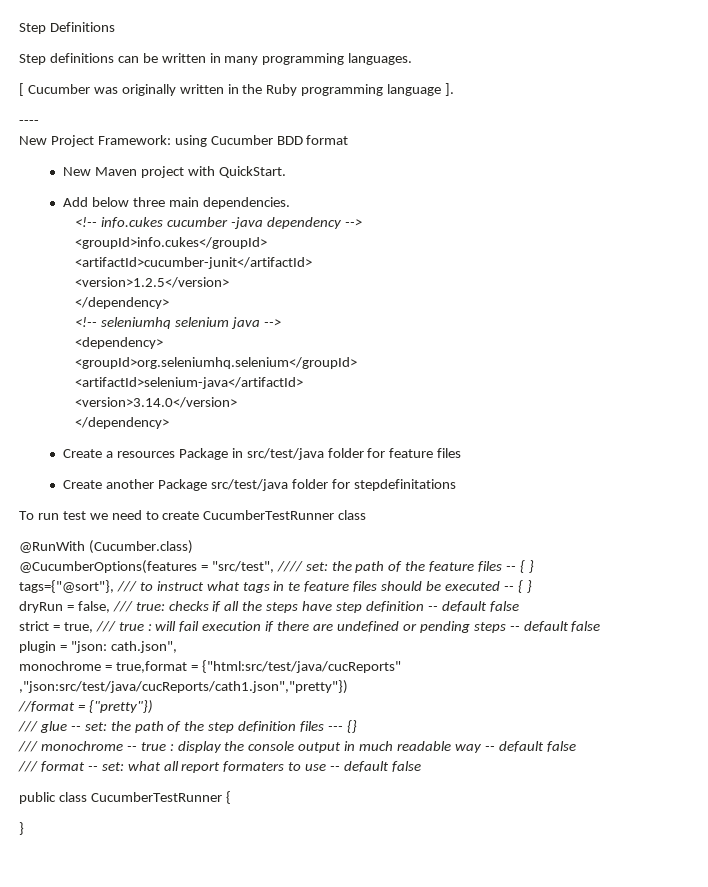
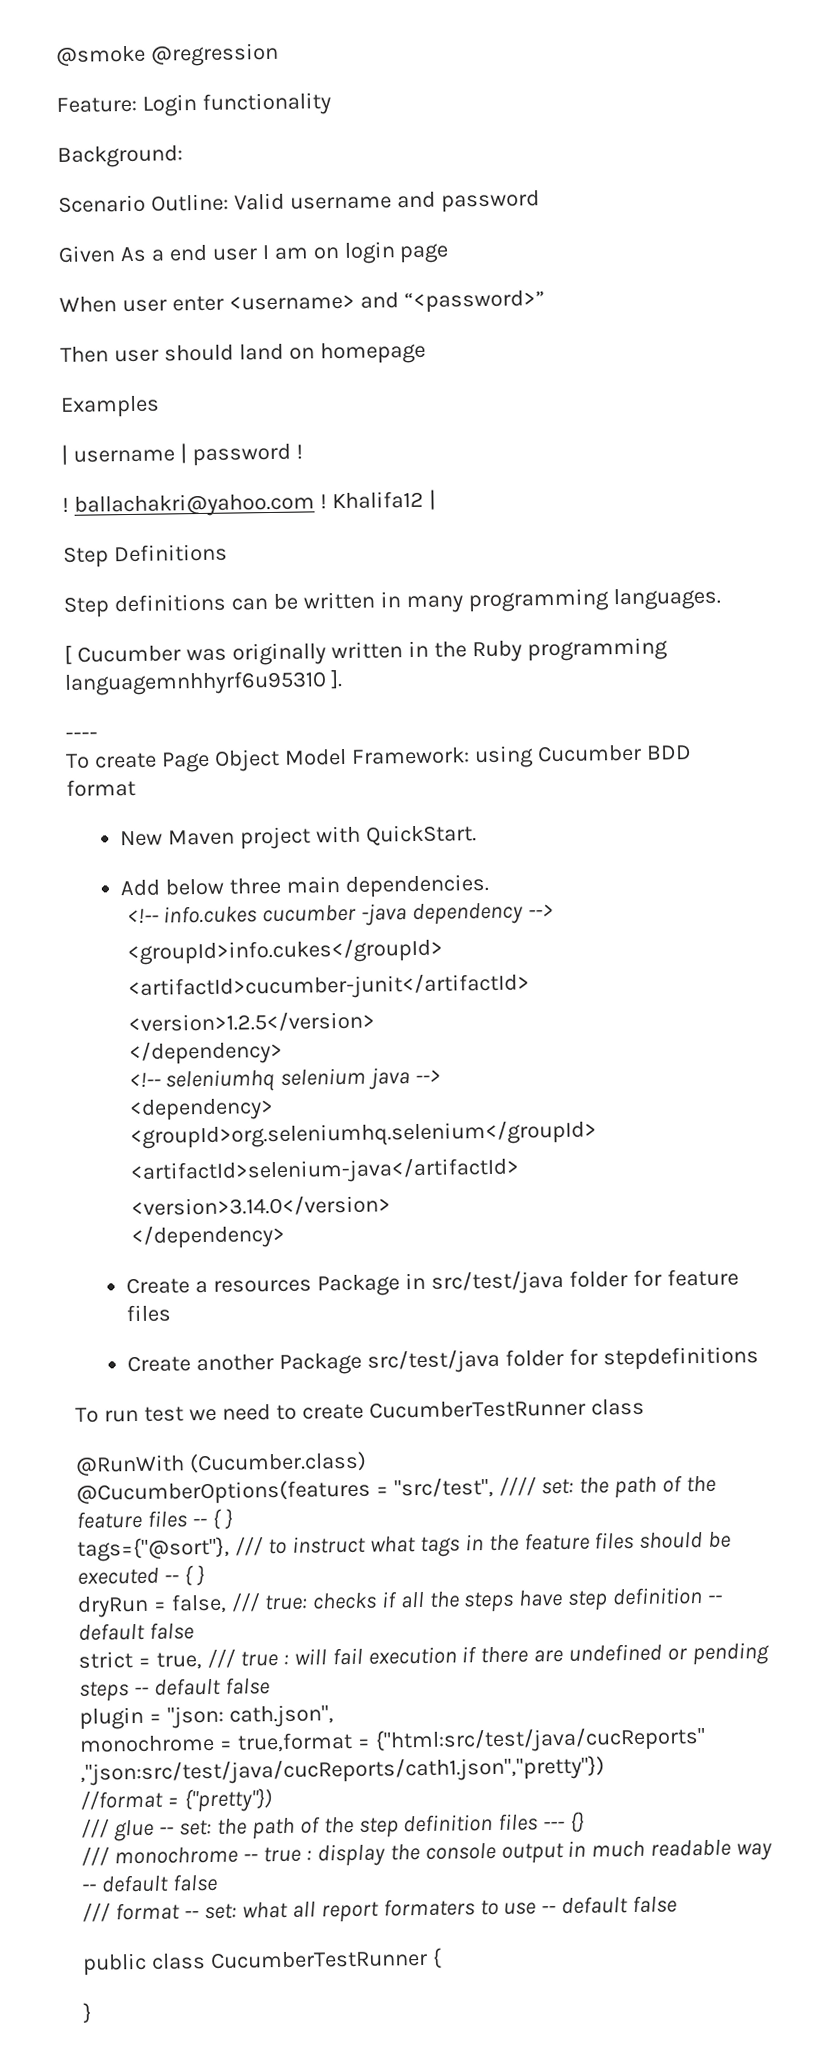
(19, 28) none -> [55,42,279,67] [56,92,331,117] [57,145,183,168] [58,190,540,213] [58,241,450,264] [59,290,545,314] [60,341,426,365] [60,395,160,418] [61,443,303,467] [62,489,436,518] @smoke @regression // Feature: Login functionality // Background: // Scenario Outline: Valid username and password // Given As a end user I am on login page // When user enter <username> and “<password>” // Then user should land on homepage // Examples // | username | password ! // ! ballachakri@yahoo.com ! Khalifa12 | //
[387,84,442,96] language -> [64,670,327,696] languagemnhhyrf6u95310
[19,135,94,147] New Project -> [65,748,347,773] To create Page Object Model
[353,479,456,491] stepdefinitations -> [603,1346,760,1371] stepdefinitions
[288,582,301,591] te -> [488,1534,519,1552] the

